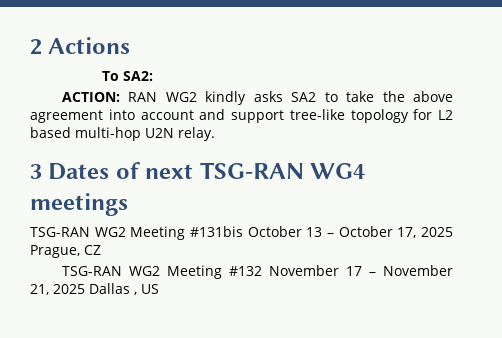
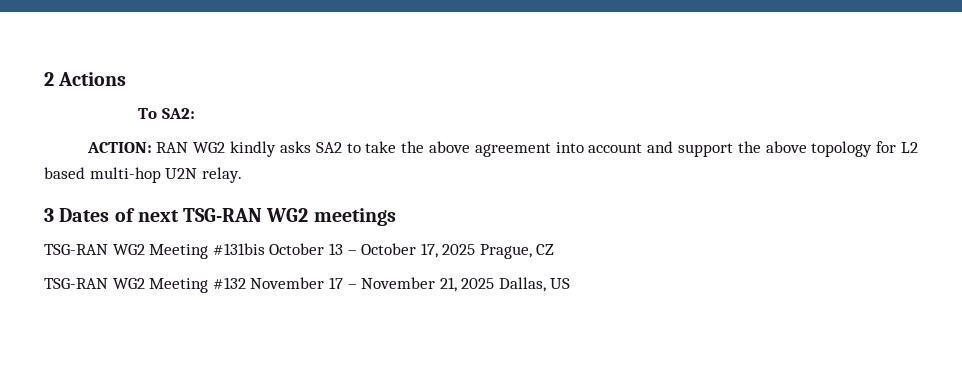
[289,109,345,120] tree-like -> [737,141,807,153] the above
[310,163,366,179] WG4 -> [266,208,309,222] WG2
[89,283,137,295] Dallas , -> [498,277,546,292] Dallas,

